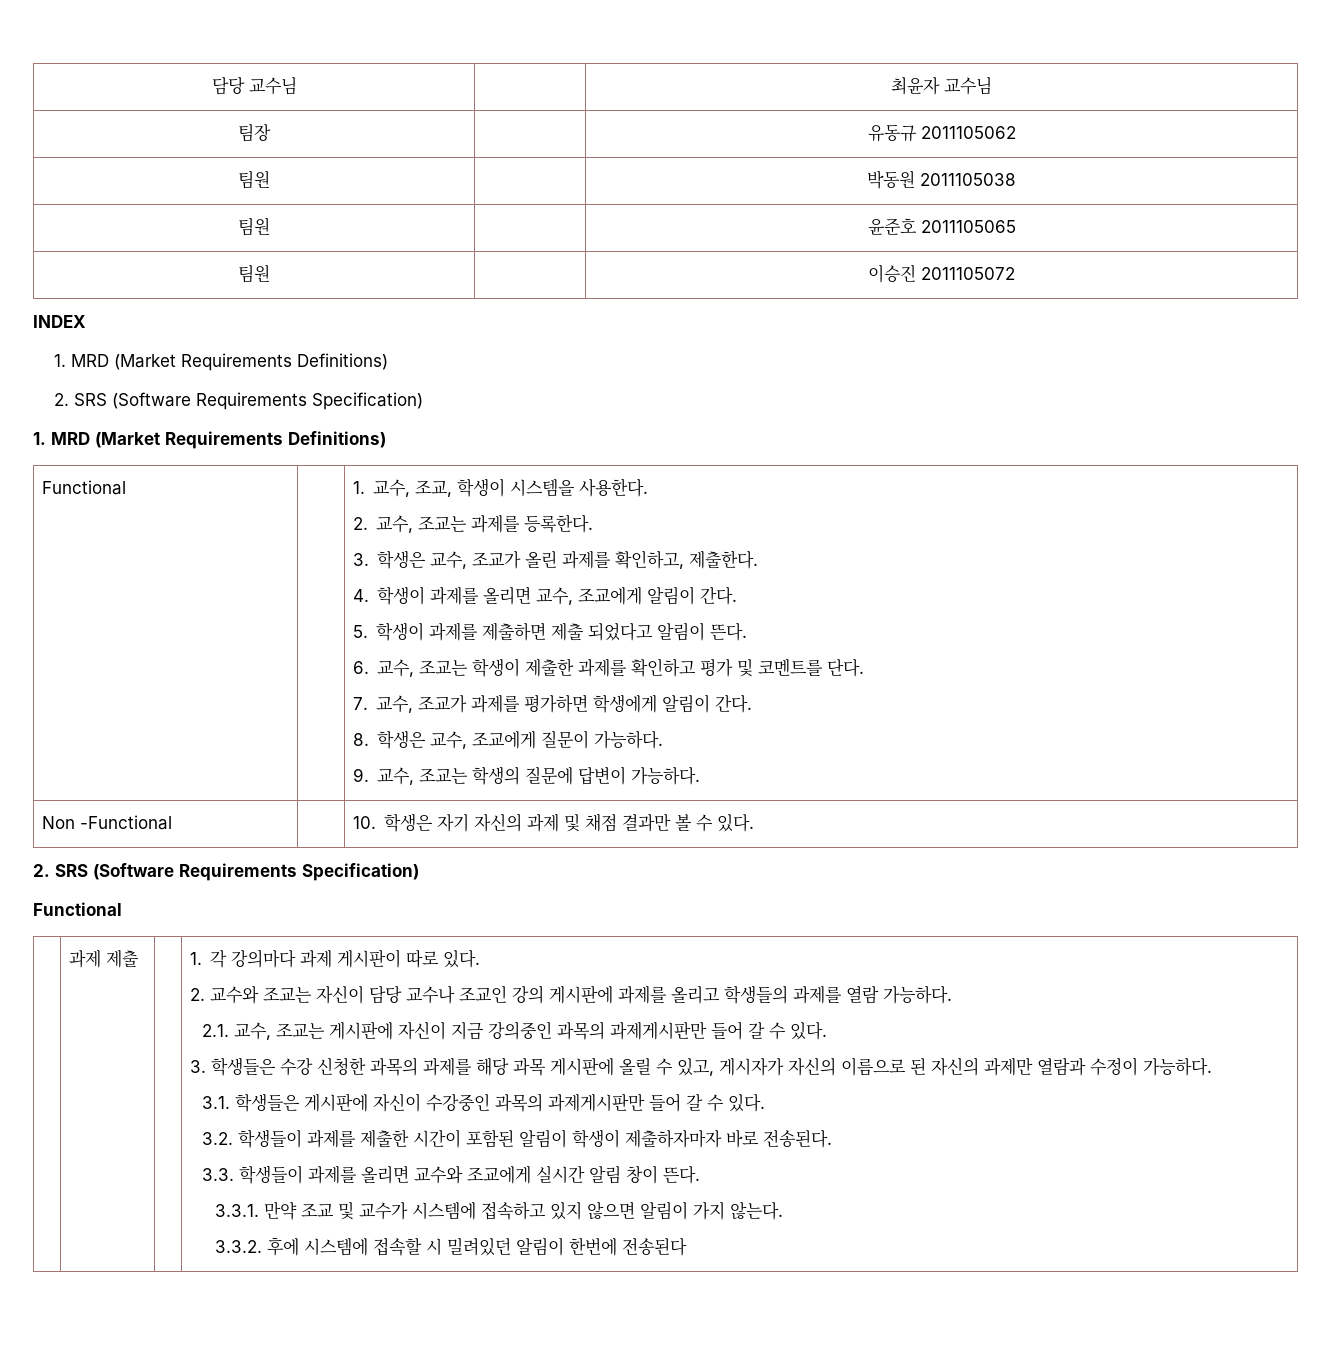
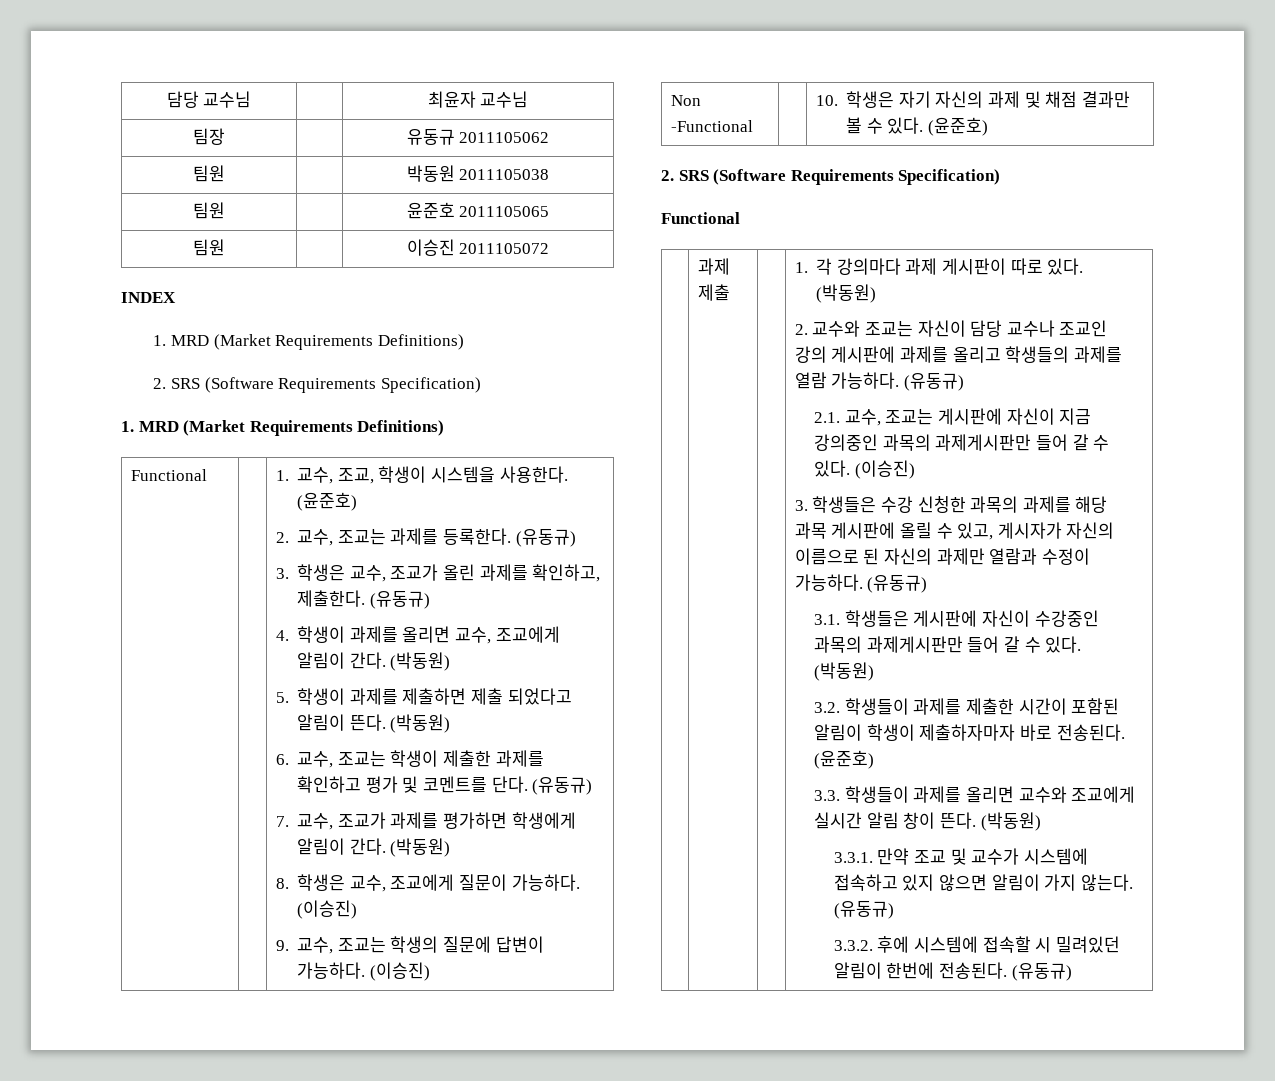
(649, 487) none -> [297,492,358,511] (윤준호)
(594, 523) none -> [515,529,576,547] (유동규)
(759, 559) none -> [369,591,430,609] (유동규)
(738, 595) none -> [390,652,451,671] (박동원)
(748, 632) none -> [390,714,451,733] (박동원)
(865, 668) none -> [532,777,593,795] (유동규)
(753, 703) none -> [390,838,451,857] (박동원)
(664, 740) none -> [297,900,358,919] (이승진)
(701, 776) none -> [369,962,430,981] (이승진)
(755, 823) none -> [928,117,989,136] (윤준호)
(481, 959) none -> [816,284,877,303] (박동원)
(952, 995) none -> [903,373,964,391] (유동규)
(828, 1031) none -> [854,460,915,479] (이승진)
(1212, 1067) none -> [867,575,928,593] (유동규)
(766, 1103) none -> [814,662,875,681] (박동원)
(833, 1138) none -> [814,750,875,769] (윤준호)
(701, 1175) none -> [980,812,1041,831] (박동원)
(783, 1210) none -> [833,901,894,919] (유동규)
[621,1237,687,1256] 전송된다 -> [938,962,1072,981] 전송된다. (유동규)

